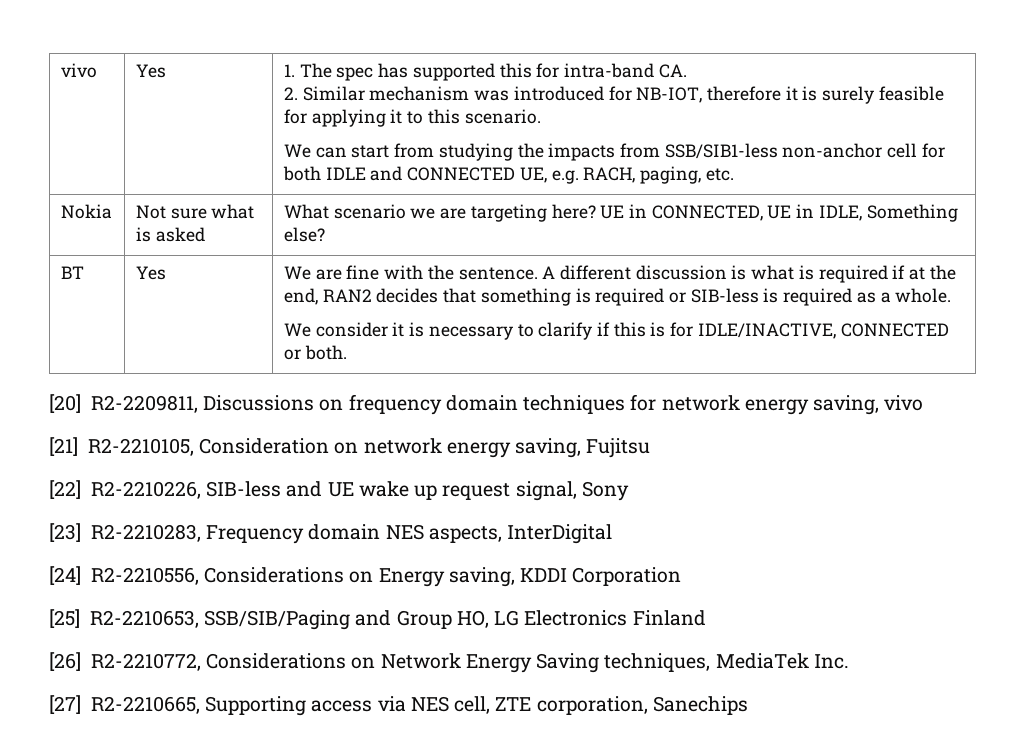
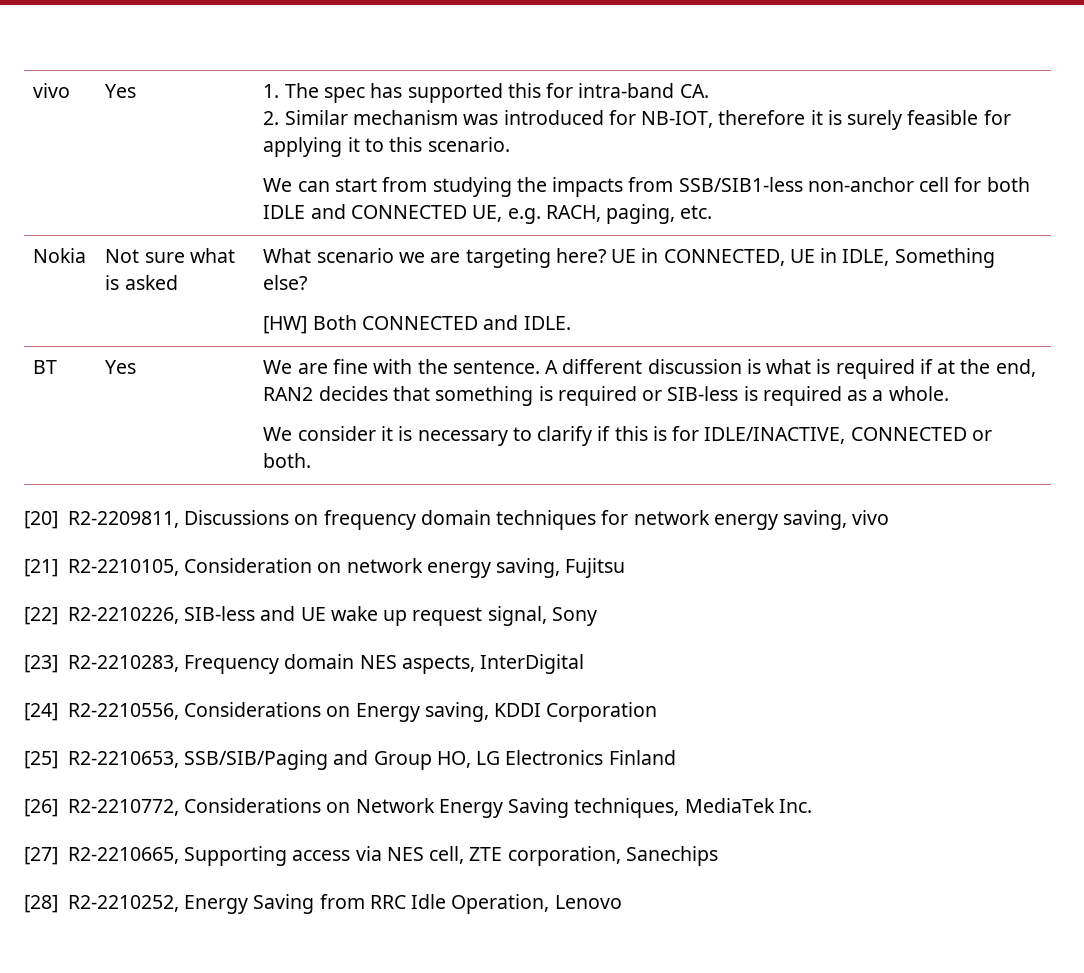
(325, 234) none -> [263,315,571,334] // [HW] Both CONNECTED and IDLE.
(748, 705) none -> [24,894,622,914] // [28] R2-2210252, Energy Saving from RRC Idle Operation, Lenovo

